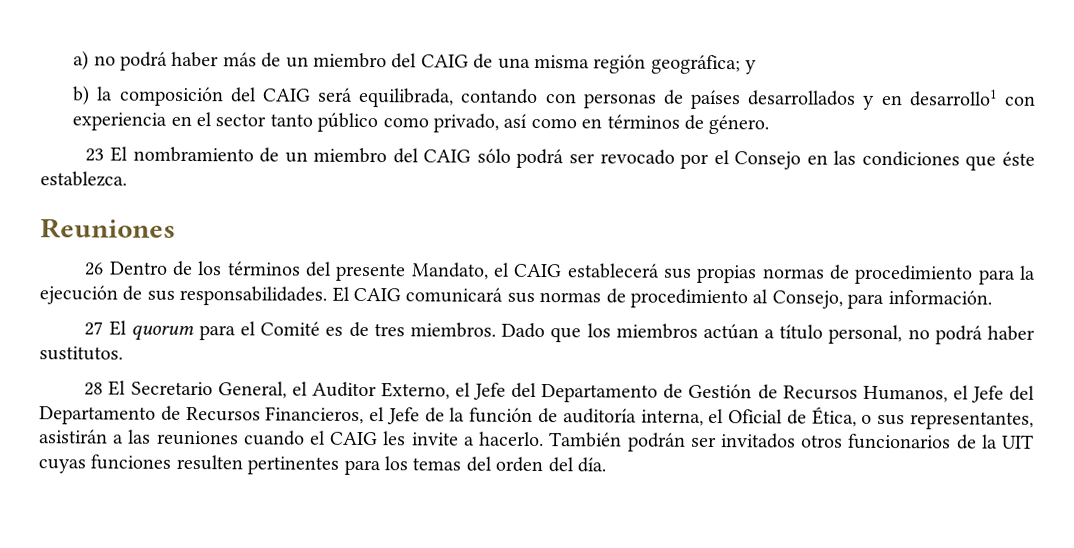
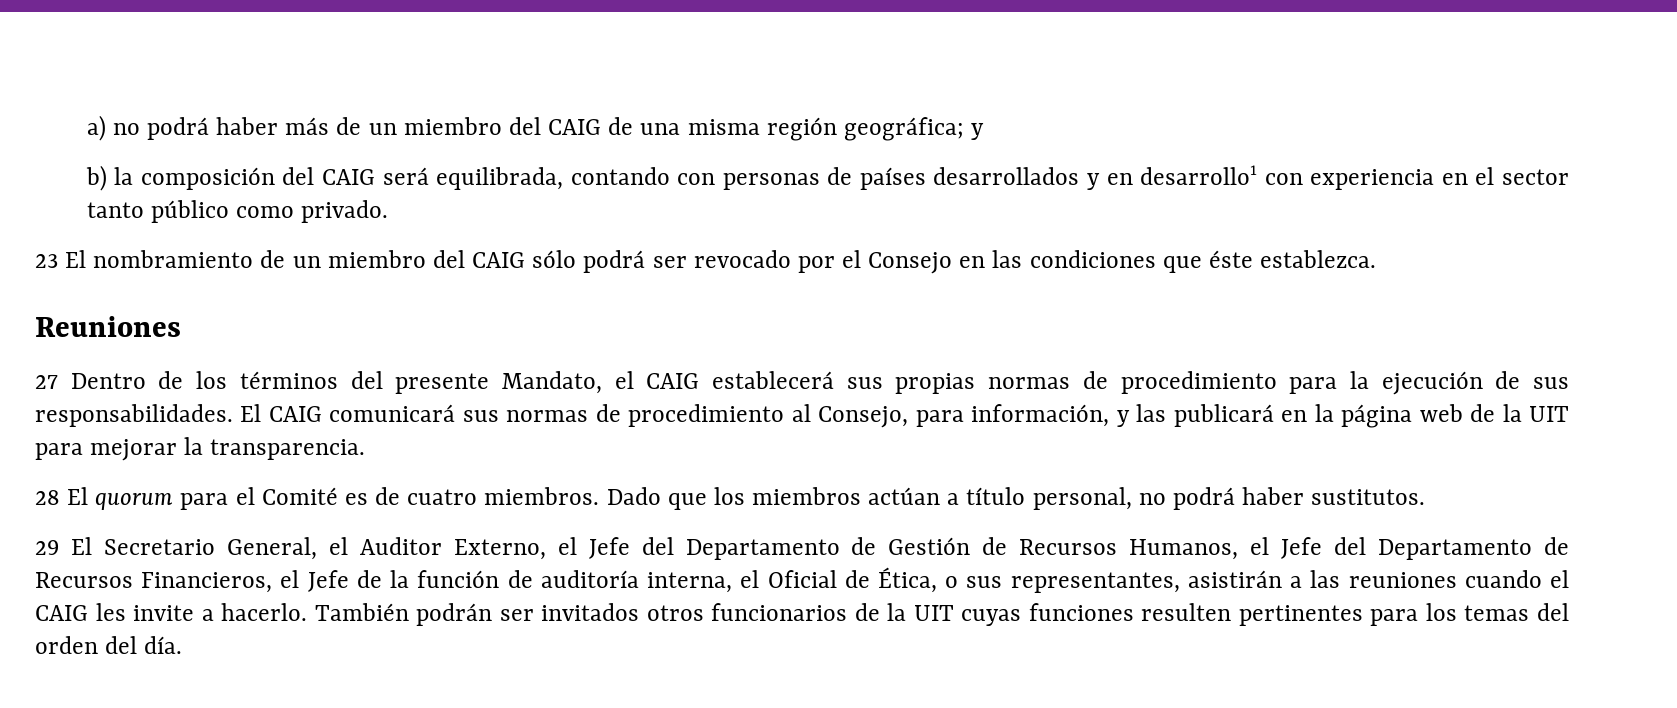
[433,113,770,135] privado, así como en términos de género. -> [301,200,389,223] privado.
[84,262,105,276] 26 -> [35,375,58,389] 27
[887,290,992,305] [84,321,104,336] información. // 27 -> [971,404,1569,428] [35,437,366,461] [35,490,60,505] información, y las publicará en la página web de la UIT para mejorar la transparencia. // 28
[373,323,405,337] tres -> [407,489,478,505] cuatro
[84,382,104,396] 28 -> [35,540,59,555] 29

